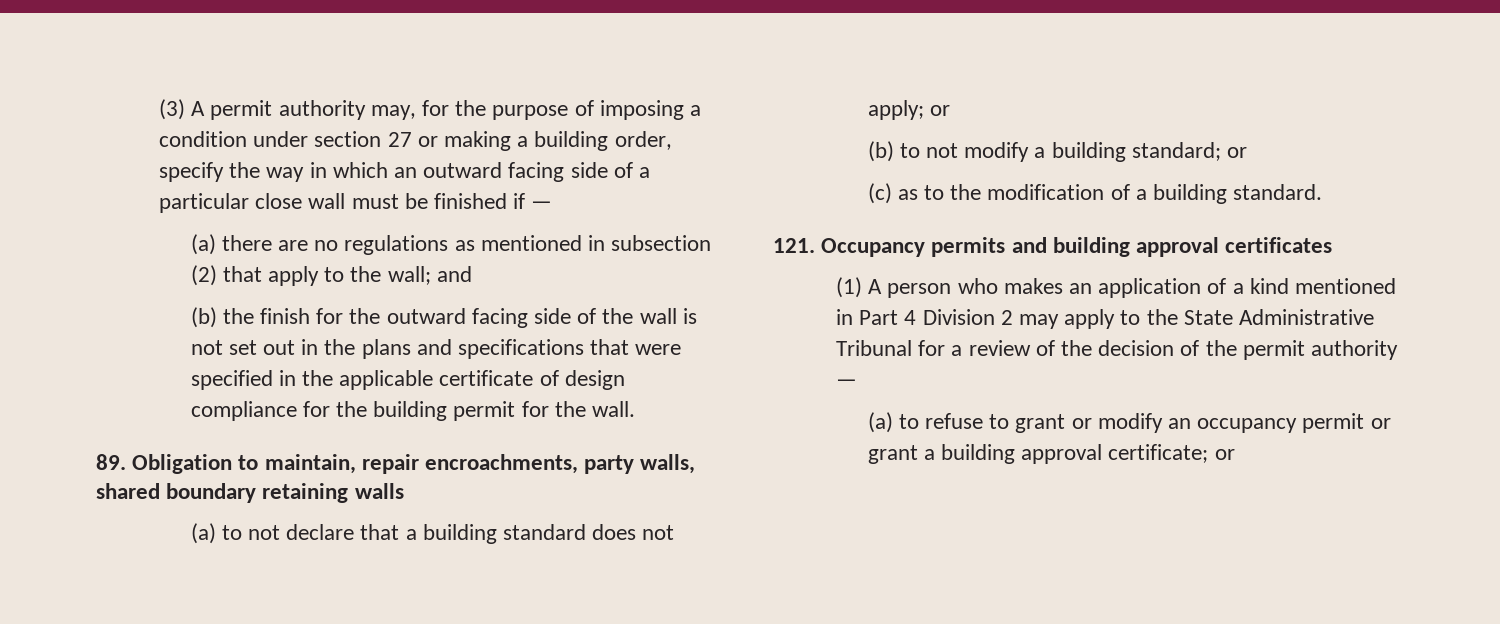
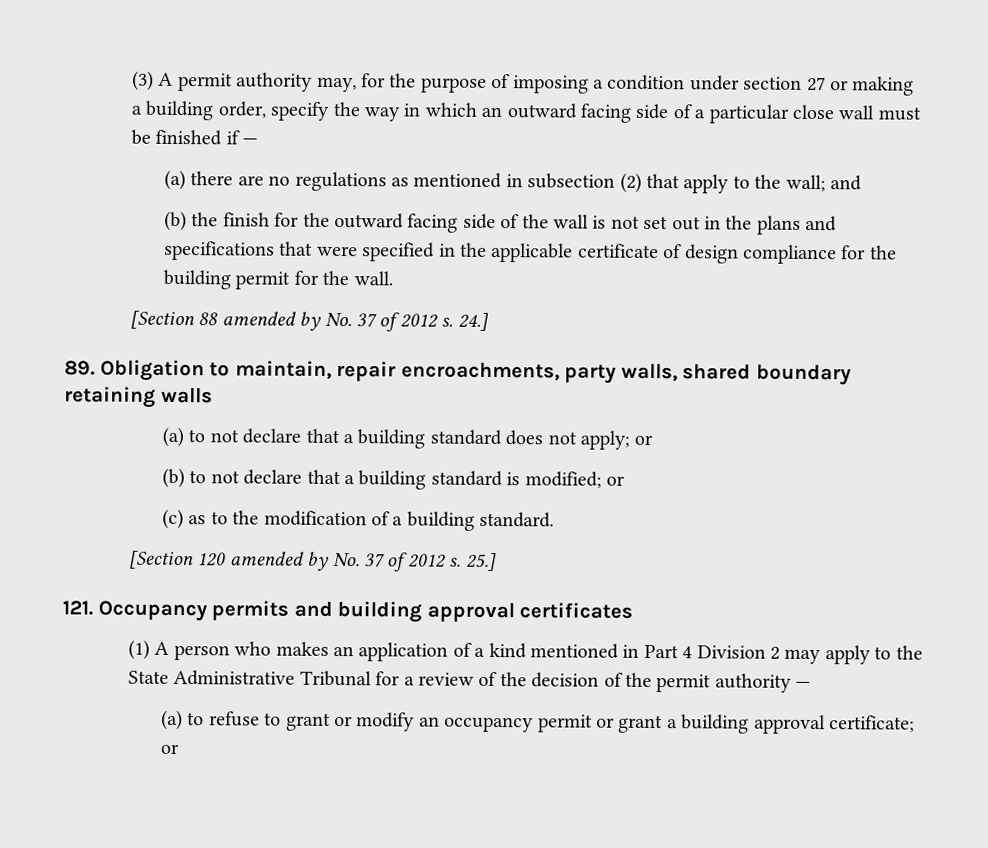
(635, 409) none -> [130,310,489,332] // [Section 88 amended by No. 37 of 2012 s. 24.]
[964,142,1221,162] modify a building standard; -> [243,469,602,490] declare that a building standard is modified;
(1323, 192) none -> [129,550,497,572] // [Section 120 amended by No. 37 of 2012 s. 25.]

